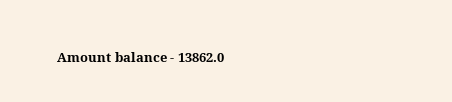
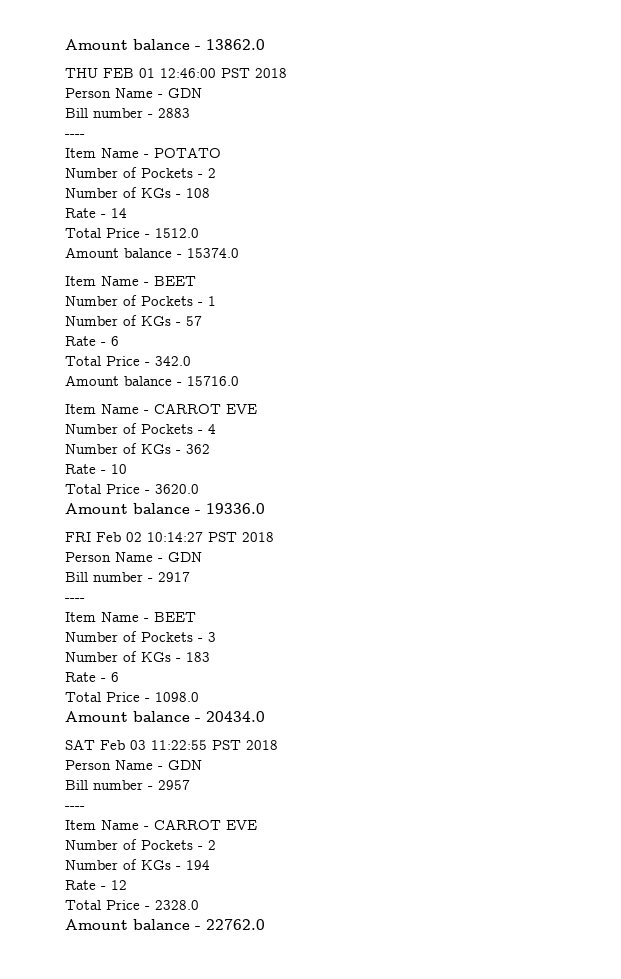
(224, 57) none -> [65,68,287,78] [65,88,202,98] [65,108,190,118] [65,134,85,138] [65,147,221,158] [65,167,216,178] [65,187,210,198] [65,208,127,218] [65,228,199,238] [65,247,239,258] [65,276,196,286] [65,295,216,306] [65,315,202,326] [65,336,119,346] [65,356,191,366] [65,375,239,386] [65,403,257,414] [65,423,216,434] [65,443,210,454] [65,464,127,474] [65,484,199,494] [65,503,265,514] [65,532,274,542] [65,552,202,562] [65,572,190,582] [65,598,85,602] [65,612,196,622] [65,631,216,642] [65,651,210,662] [65,672,119,682] [65,692,199,702] [65,711,265,722] [65,739,278,750] [65,760,202,770] [65,780,190,790] [65,806,85,810] [65,819,257,830] [65,839,216,850] [65,859,210,870] [65,880,127,890] [65,900,199,910] [65,919,265,930] // THU FEB 01 12:46:00 PST 2018 // Person Name - GDN // Bill number - 2883 // ---- // Item Name - POTATO // Number of Pockets - 2 // Number of KGs - 108 // Rate - 14 // Total Price - 1512.0 // Amount balance - 15374.0 // Item Name - BEET // Number of Pockets - 1 // Number of KGs - 57 // Rate - 6 // Total Price - 342.0 // Amount balance - 15716.0 // Item Name - CARROT EVE // Number of Pockets - 4 // Number of KGs - 362 // Rate - 10 // Total Price - 3620.0 // Amount balance - 19336.0 // FRI Feb 02 10:14:27 PST 2018 // Person Name - GDN // Bill number - 2917 // ---- // Item Name - BEET // Number of Pockets - 3 // Number of KGs - 183 // Rate - 6 // Total Price - 1098.0 // Amount balance - 20434.0 // SAT Feb 03 11:22:55 PST 2018 // Person Name - GDN // Bill number - 2957 // ---- // Item Name - CARROT EVE // Number of Pockets - 2 // Number of KGs - 194 // Rate - 12 // Total Price - 2328.0 // Amount balance - 22762.0

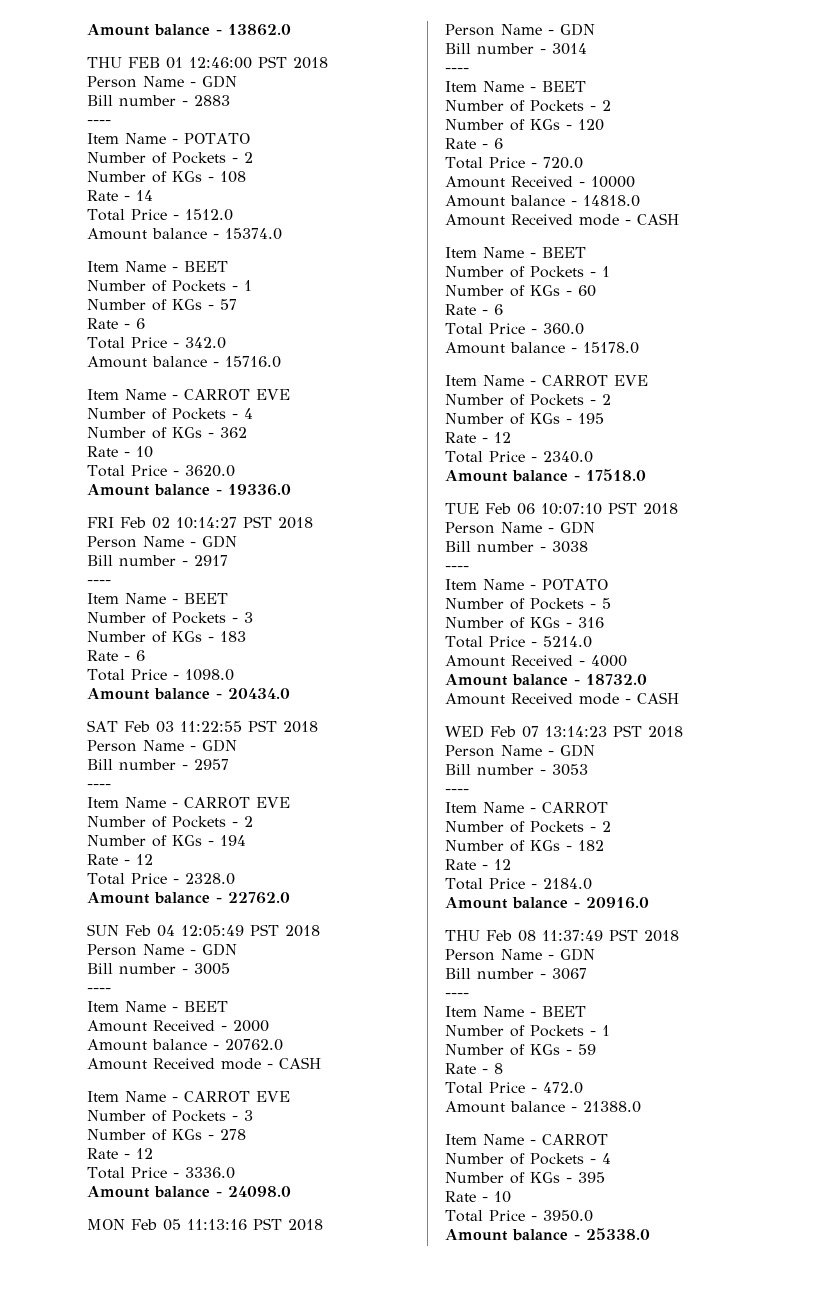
(265, 924) none -> [87,924,320,937] [87,943,237,956] [87,963,230,975] [87,988,111,993] [87,1001,228,1012] [87,1020,269,1032] [87,1039,283,1051] [87,1057,321,1070] [87,1091,290,1102] [87,1110,253,1122] [87,1129,246,1141] [87,1148,153,1159] [87,1167,235,1179] [87,1186,291,1198] [87,1218,323,1231] [445,23,595,36] [445,43,587,55] [445,68,469,73] [445,81,586,92] [445,100,611,112] [445,119,604,131] [445,138,503,149] [445,157,583,169] [445,176,635,188] [445,195,640,207] [445,213,679,226] [445,247,586,258] [445,266,610,278] [445,285,596,297] [445,304,503,315] [445,323,584,335] [445,342,639,354] [445,375,648,386] [445,394,611,406] [445,413,604,425] [445,432,511,443] [445,451,593,463] [445,469,646,482] [445,502,678,515] [445,521,595,534] [445,541,588,553] [445,566,469,571] [445,579,608,590] [445,598,611,610] [445,617,604,629] [445,636,592,648] [445,655,627,667] [445,674,647,686] [445,692,679,705] [445,725,683,738] [445,744,595,757] [445,764,588,776] [445,789,469,794] [445,802,608,813] [445,821,611,833] [445,840,604,852] [445,859,511,870] [445,878,592,890] [445,897,649,909] [445,929,679,942] [445,948,595,961] [445,968,587,980] [445,993,469,998] [445,1006,586,1017] [445,1025,610,1037] [445,1044,596,1056] [445,1063,503,1074] [445,1082,583,1094] [445,1101,641,1113] [445,1134,608,1145] [445,1153,611,1165] [445,1172,605,1184] [445,1191,511,1203] [445,1210,593,1222] [445,1228,650,1241] // SUN Feb 04 12:05:49 PST 2018 // Person Name - GDN // Bill number - 3005 // ---- // Item Name - BEET // Amount Received - 2000 // Amount balance - 20762.0 // Amount Received mode - CASH // Item Name - CARROT EVE // Number of Pockets - 3 // Number of KGs - 278 // Rate - 12 // Total Price - 3336.0 // Amount balance - 24098.0 // MON Feb 05 11:13:16 PST 2018 // Person Name - GDN // Bill number - 3014 // ---- // Item Name - BEET // Number of Pockets - 2 // Number of KGs - 120 // Rate - 6 // Total Price - 720.0 // Amount Received - 10000 // Amount balance - 14818.0 // Amount Received mode - CASH // Item Name - BEET // Number of Pockets - 1 // Number of KGs - 60 // Rate - 6 // Total Price - 360.0 // Amount balance - 15178.0 // Item Name - CARROT EVE // Number of Pockets - 2 // Number of KGs - 195 // Rate - 12 // Total Price - 2340.0 // Amount balance - 17518.0 // TUE Feb 06 10:07:10 PST 2018 // Person Name - GDN // Bill number - 3038 // ---- // Item Name - POTATO // Number of Pockets - 5 // Number of KGs - 316 // Total Price - 5214.0 // Amount Received - 4000 // Amount balance - 18732.0 // Amount Received mode - CASH // WED Feb 07 13:14:23 PST 2018 // Person Name - GDN // Bill number - 3053 // ---- // Item Name - CARROT // Number of Pockets - 2 // Number of KGs - 182 // Rate - 12 // Total Price - 2184.0 // Amount balance - 20916.0 // THU Feb 08 11:37:49 PST 2018 // Person Name - GDN // Bill number - 3067 // ---- // Item Name - BEET // Number of Pockets - 1 // Number of KGs - 59 // Rate - 8 // Total Price - 472.0 // Amount balance - 21388.0 // Item Name - CARROT // Number of Pockets - 4 // Number of KGs - 395 // Rate - 10 // Total Price - 3950.0 // Amount balance - 25338.0

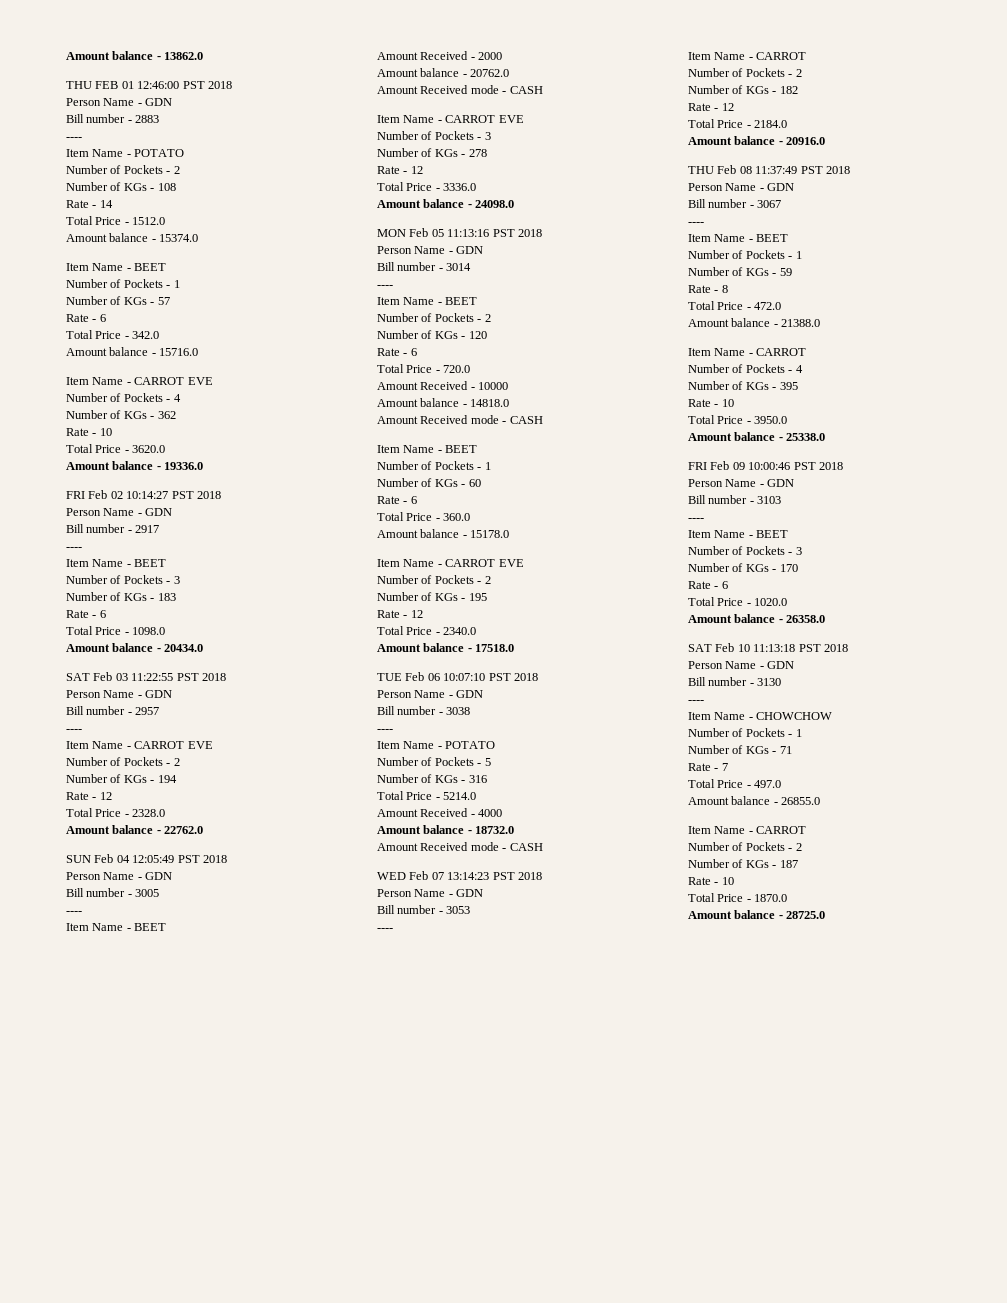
(650, 1234) none -> [688,461,843,470] [688,479,795,487] [688,495,782,504] [688,518,704,521] [688,530,789,538] [688,546,802,555] [688,563,798,572] [688,581,728,589] [688,597,788,606] [688,614,826,623] [688,643,848,652] [688,661,795,669] [688,677,782,686] [688,700,704,703] [688,712,833,720] [688,728,802,737] [688,745,792,754] [688,763,728,771] [688,779,782,788] [688,796,821,805] [688,826,807,834] [688,842,802,851] [688,859,798,868] [688,877,734,885] [688,893,788,902] [688,910,826,919] // FRI Feb 09 10:00:46 PST 2018 // Person Name - GDN // Bill number - 3103 // ---- // Item Name - BEET // Number of Pockets - 3 // Number of KGs - 170 // Rate - 6 // Total Price - 1020.0 // Amount balance - 26358.0 // SAT Feb 10 11:13:18 PST 2018 // Person Name - GDN // Bill number - 3130 // ---- // Item Name - CHOWCHOW // Number of Pockets - 1 // Number of KGs - 71 // Rate - 7 // Total Price - 497.0 // Amount balance - 26855.0 // Item Name - CARROT // Number of Pockets - 2 // Number of KGs - 187 // Rate - 10 // Total Price - 1870.0 // Amount balance - 28725.0

